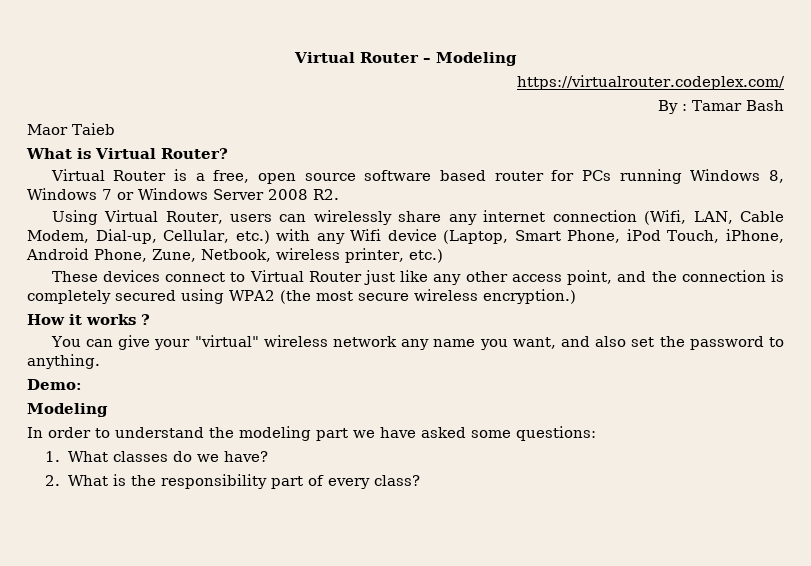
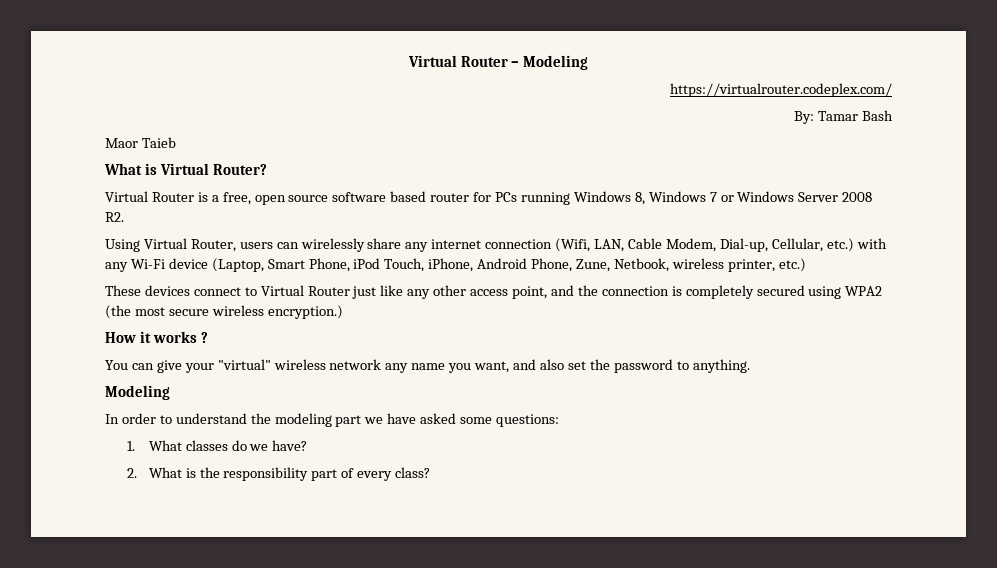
[658,100,688,114] By : -> [794,111,815,124] By:
[350,229,382,241] Wifi -> [130,259,165,269] Wi-Fi
[27,379,82,390] // Demo: -> (750, 366) none

